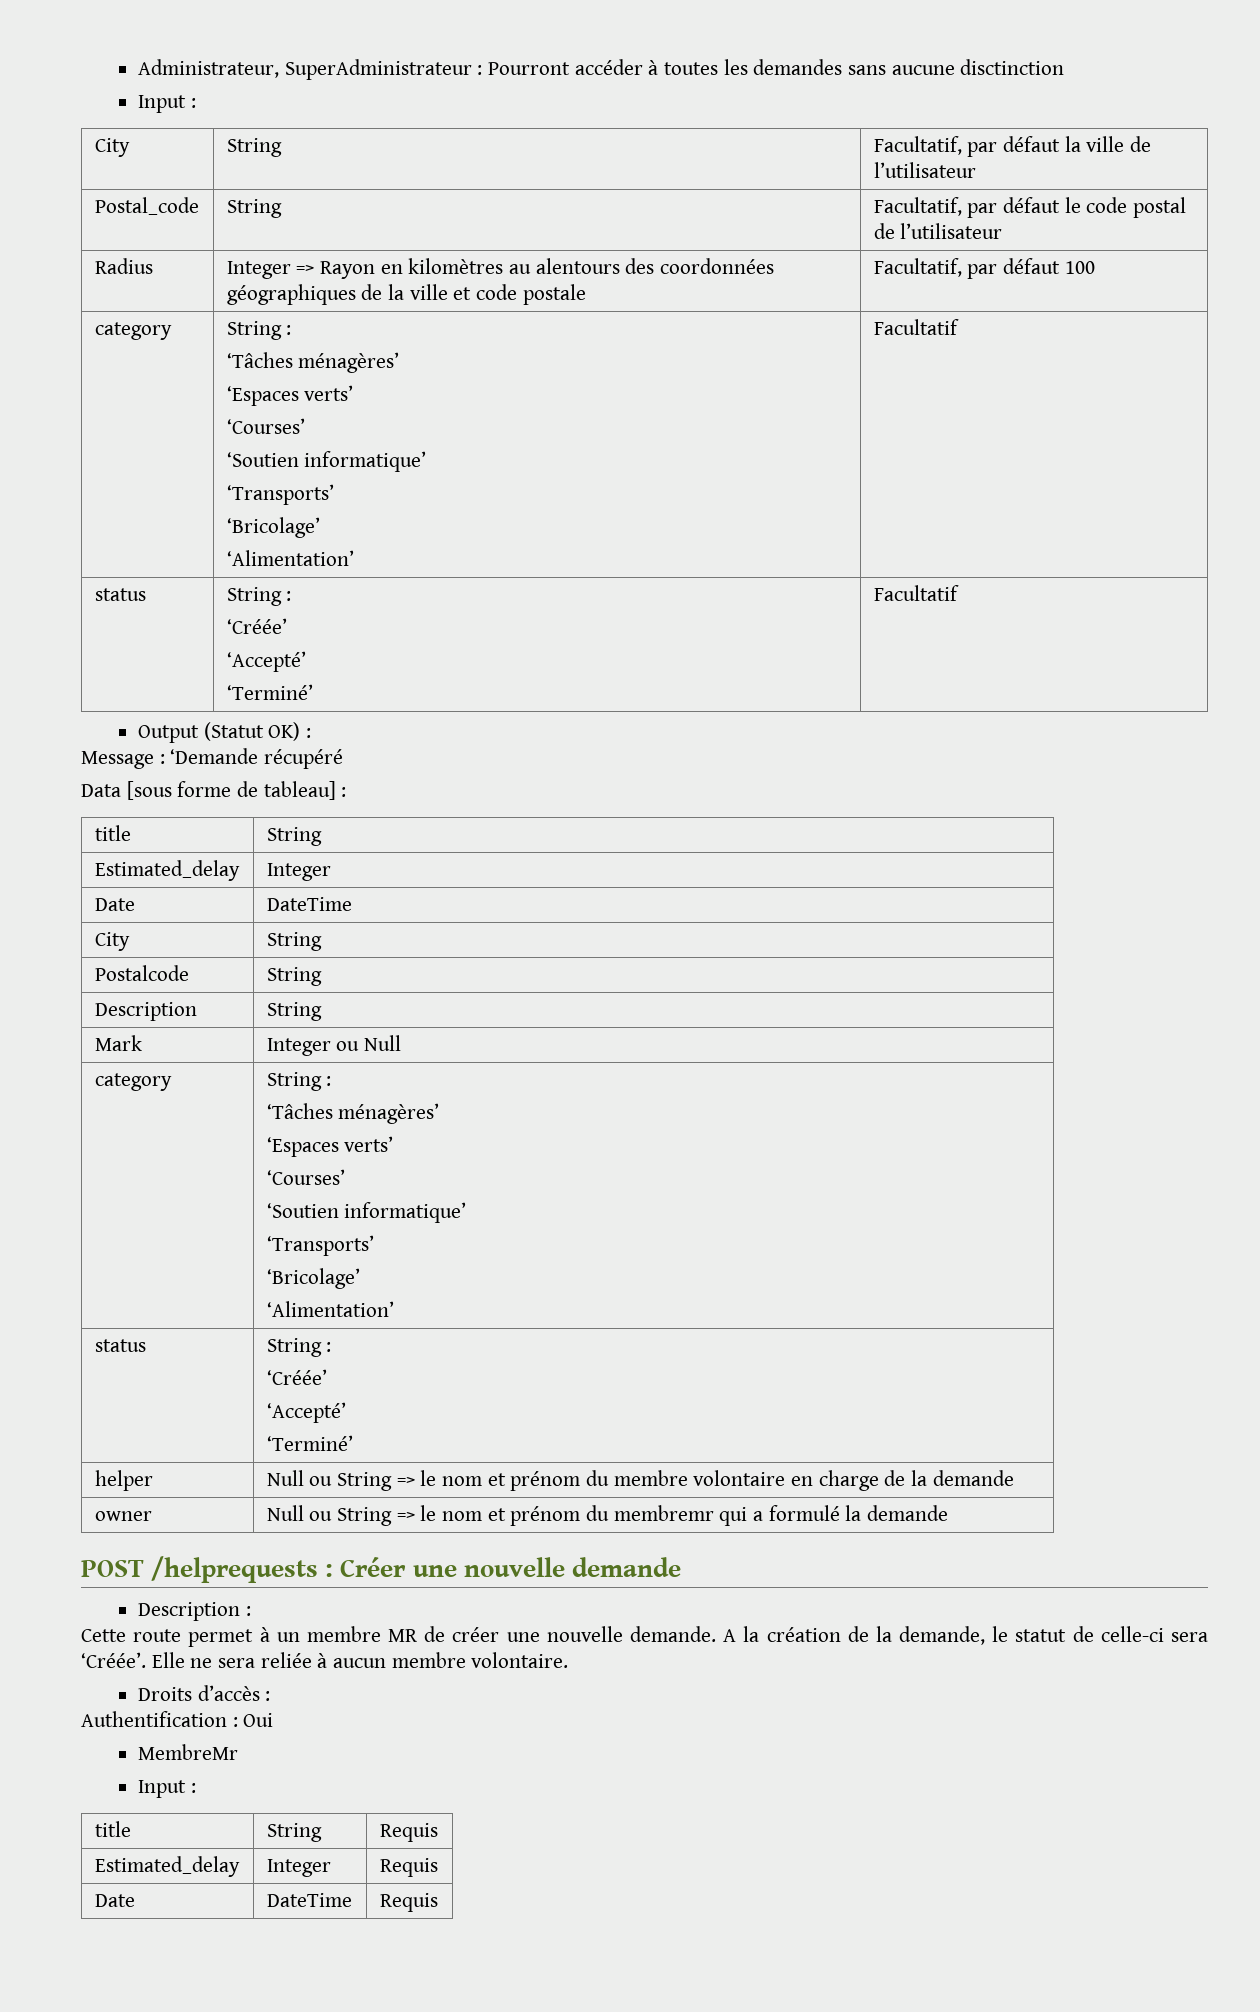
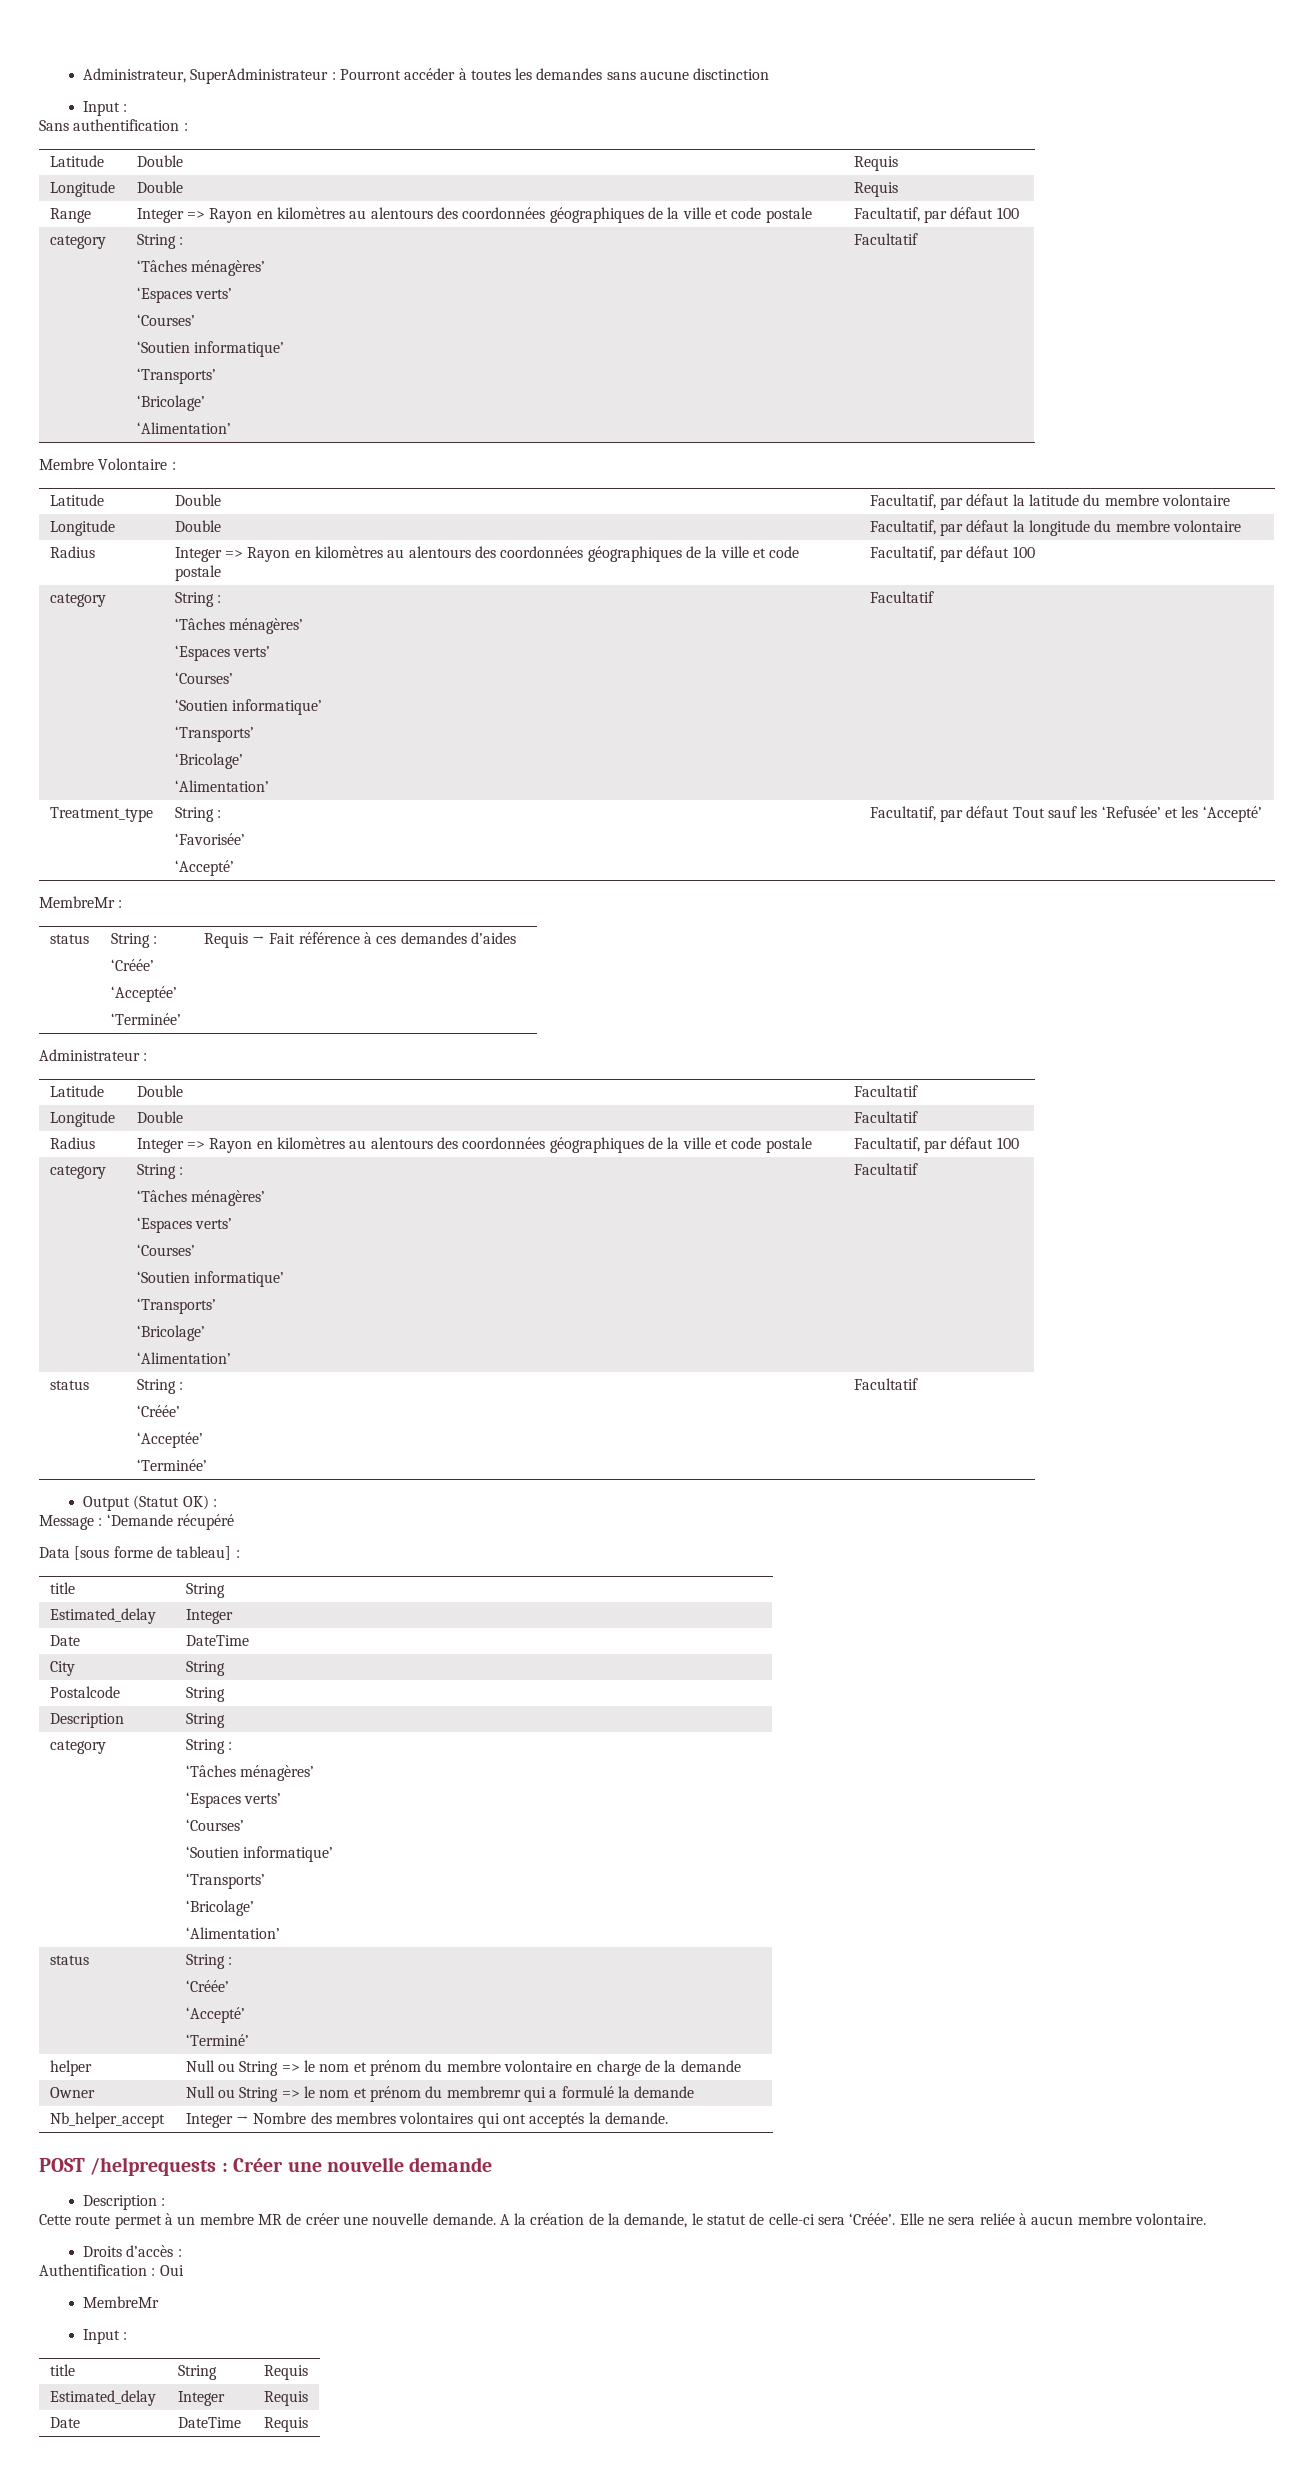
[94,138,130,157] [226,138,282,157] [873,136,1151,157] [873,162,976,178] [94,197,199,215] [226,199,282,218] [873,197,1186,218] [873,223,1003,239] // City | String | Facultatif, par défaut la ville de l’utilisateur // Postal_code | String | Facultatif, par défaut le code postal de l’utilisateur -> [39,119,188,131] [49,155,104,167] [136,155,183,167] [853,156,898,171] [49,181,115,197] [136,181,183,193] [853,182,898,197] [49,208,91,223] [136,207,812,223] [853,207,1019,223] [49,235,106,249] [136,234,184,249] [136,260,266,276] [136,287,233,303] [136,314,195,326] [136,341,285,357] [136,368,216,384] [136,395,205,411] [136,422,231,434] [853,233,918,245] [39,458,176,470] [49,494,104,506] [174,494,221,506] [869,494,1231,510] [49,520,115,536] [174,520,221,532] [869,520,1242,536] [49,546,95,558] [174,546,800,562] [174,565,221,581] [869,546,1035,562] [49,593,106,607] [174,592,222,607] [174,618,304,634] [174,645,271,661] [174,672,233,684] [174,699,323,715] [174,726,254,742] [174,753,243,769] [174,780,269,792] [869,591,934,603] [49,807,153,822] [174,807,222,822] [174,833,245,845] [174,860,234,876] [869,806,1262,822] [39,896,123,908] [49,934,89,944] [110,933,158,948] [110,959,154,971] [110,986,177,1002] [110,1013,181,1025] [203,932,517,948] [39,1049,148,1061] [49,1085,104,1097] [136,1085,183,1097] [853,1085,918,1097] [49,1111,115,1127] [136,1111,183,1123] [853,1111,918,1123] // Sans authentification : // Latitude | Double | Requis // Longitude | Double | Requis // Range | Integer => Rayon en kilomètres au alentours des coordonnées géographiques de la ville et code postale | Facultatif, par défaut 100 // category | String : // ‘Tâches ménagères’ // ‘Espaces verts’ // ‘Courses’ // ‘Soutien informatique’ // ‘Transports’ // ‘Bricolage’ // ‘Alimentation’ | Facultatif // Membre Volontaire : // Latitude | Double | Facultatif, par défaut la latitude du membre volontaire // Longitude | Double | Facultatif, par défaut la longitude du membre volontaire // Radius | Integer => Rayon en kilomètres au alentours des coordonnées géographiques de la ville et code postale | Facultatif, par défaut 100 // category | String : // ‘Tâches ménagères’ // ‘Espaces verts’ // ‘Courses’ // ‘Soutien informatique’ // ‘Transports’ // ‘Bricolage’ // ‘Alimentation’ | Facultatif // Treatment_type | String : // ‘Favorisée’ // ‘Accepté’ | Facultatif, par défaut Tout sauf les ‘Refusée’ et les ‘Accepté’ // MembreMr : // status | String : // ‘Créée’ // ‘Acceptée’ // ‘Terminée’ | Requis → Fait référence à ces demandes d’aides // Administrateur : // Latitude | Double | Facultatif // Longitude | Double | Facultatif
[226,651,306,672] [226,684,313,700] ‘Accepté’ // ‘Terminé’ -> [136,1432,203,1448] [136,1459,207,1471] ‘Acceptée’ // ‘Terminée’
[94,1035,142,1051] [266,1035,401,1056] // Mark | Integer ou Null -> (225, 1720) none
[94,1511,152,1521] owner -> [49,2087,95,2098] Owner
(948, 1513) none -> [49,2112,165,2128] [185,2112,668,2128] // Nb_helper_accept | Integer → Nombre des membres volontaires qui ont acceptés la demande.

